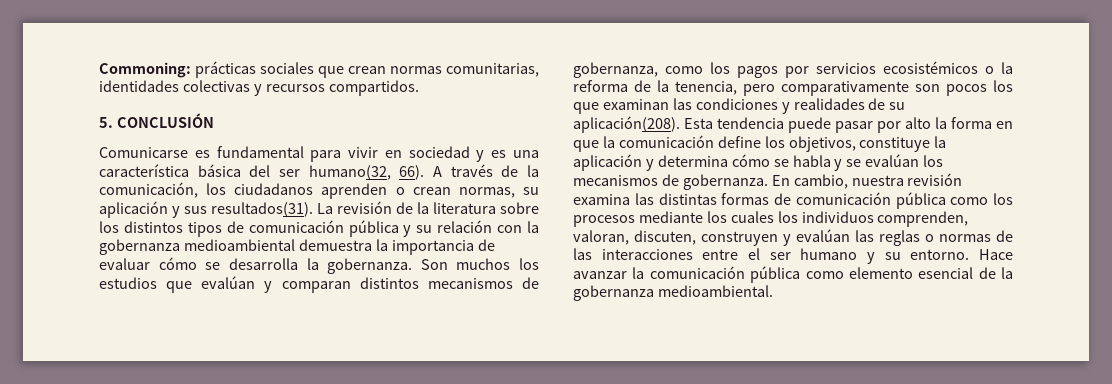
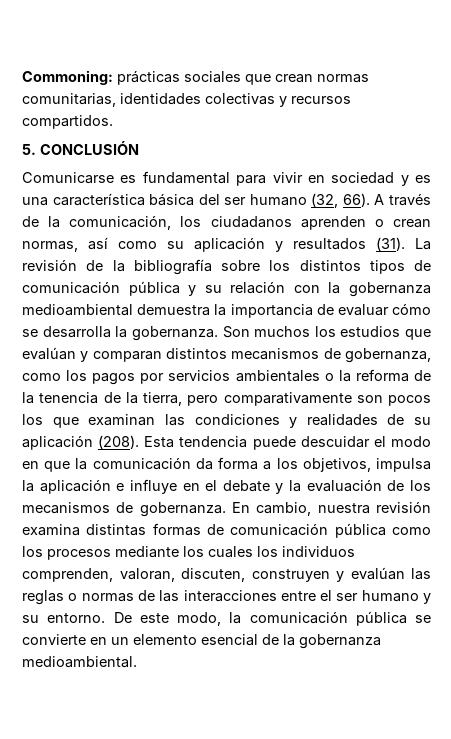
[308,165,391,180] humano(32, -> [249,193,339,208] humano (32,
(515, 192) none -> [88,237,157,250] así como
[184,202,313,217] sus resultados(31). -> [293,237,405,251] resultados (31).
[433,202,496,214] literatura -> [133,259,212,275] bibliografía
[883,61,978,74] ecosistémicos -> [235,370,320,382] ambientales
[675,81,737,95] tenencia, -> [39,392,182,406] tenencia de la tierra,
[573,116,680,133] aplicación(208). -> [22,435,140,450] aplicación (208).
[835,117,992,133] pasar por alto la forma -> [300,436,432,448] descuidar el modo
[717,136,761,148] define -> [195,457,272,470] da forma a
[859,137,931,152] constituye -> [376,458,432,472] impulsa
[645,154,920,171] y determina cómo se habla y se evalúan -> [116,479,405,494] e influye en el debate y la evaluación de
[634,193,654,205] las -> (80, 530) none
[979,249,1013,260] [573,266,844,283] Hace avanzar la comunicación pública como -> [113,611,431,626] [22,634,129,645] De este modo, la comunicación pública se convierte en un

